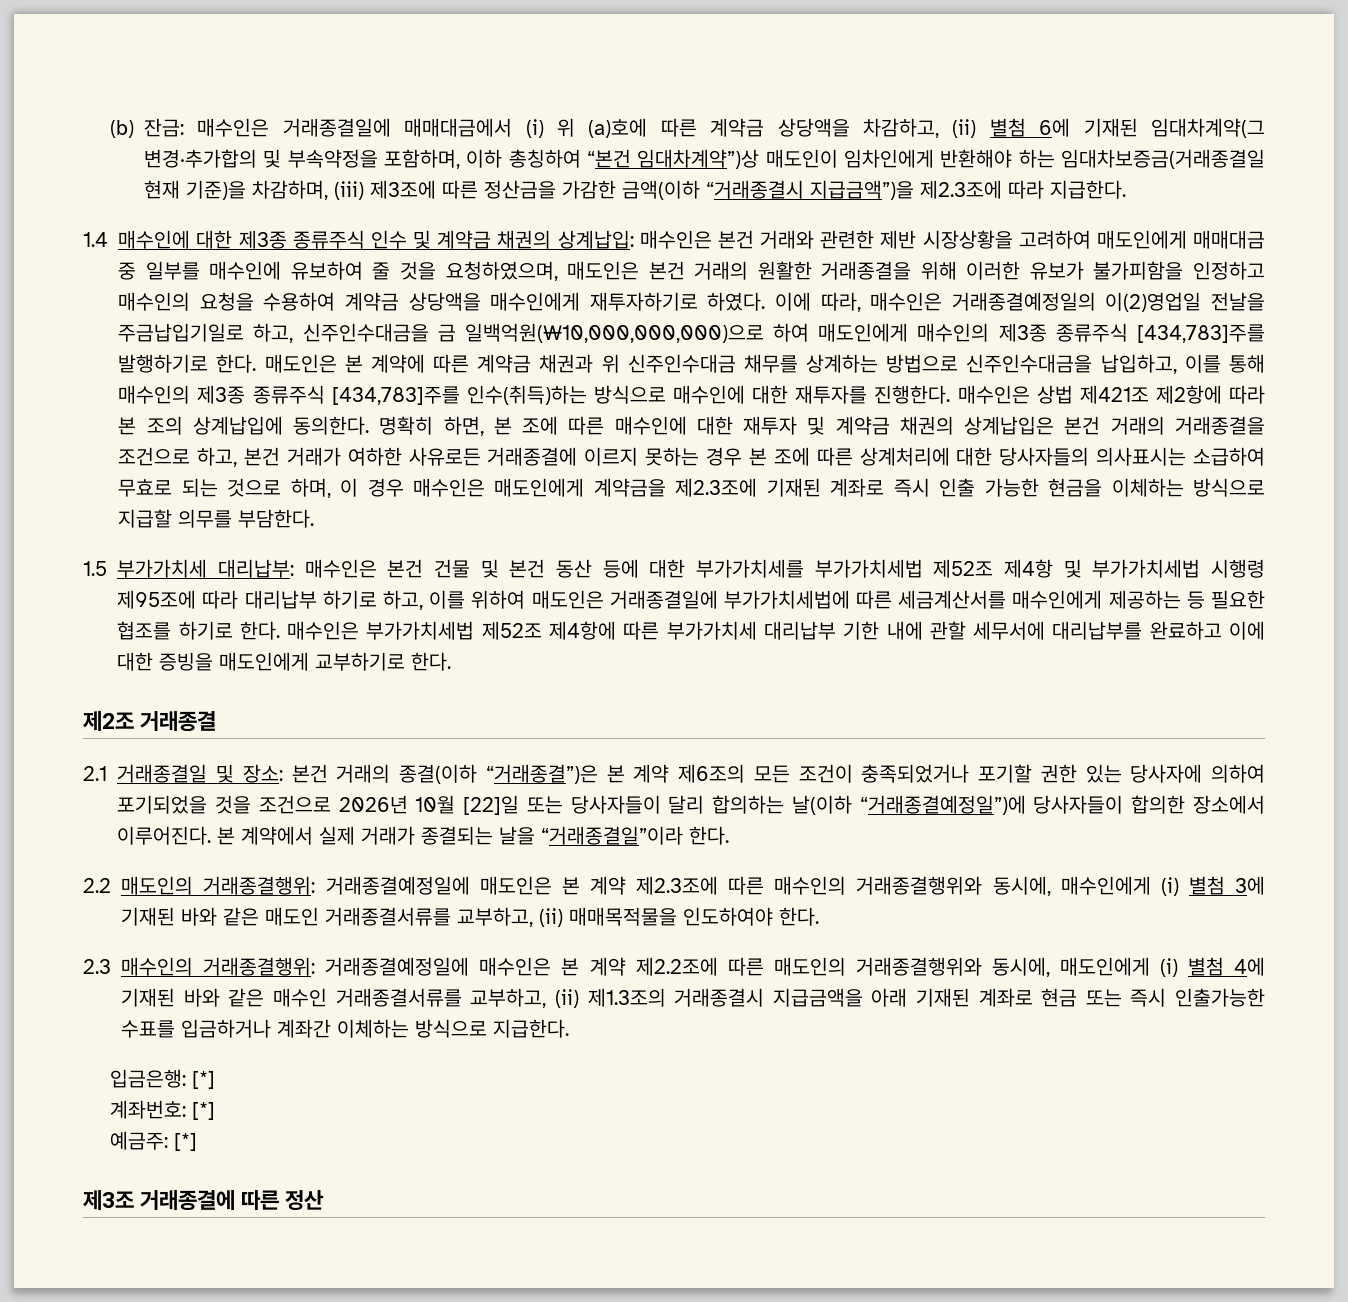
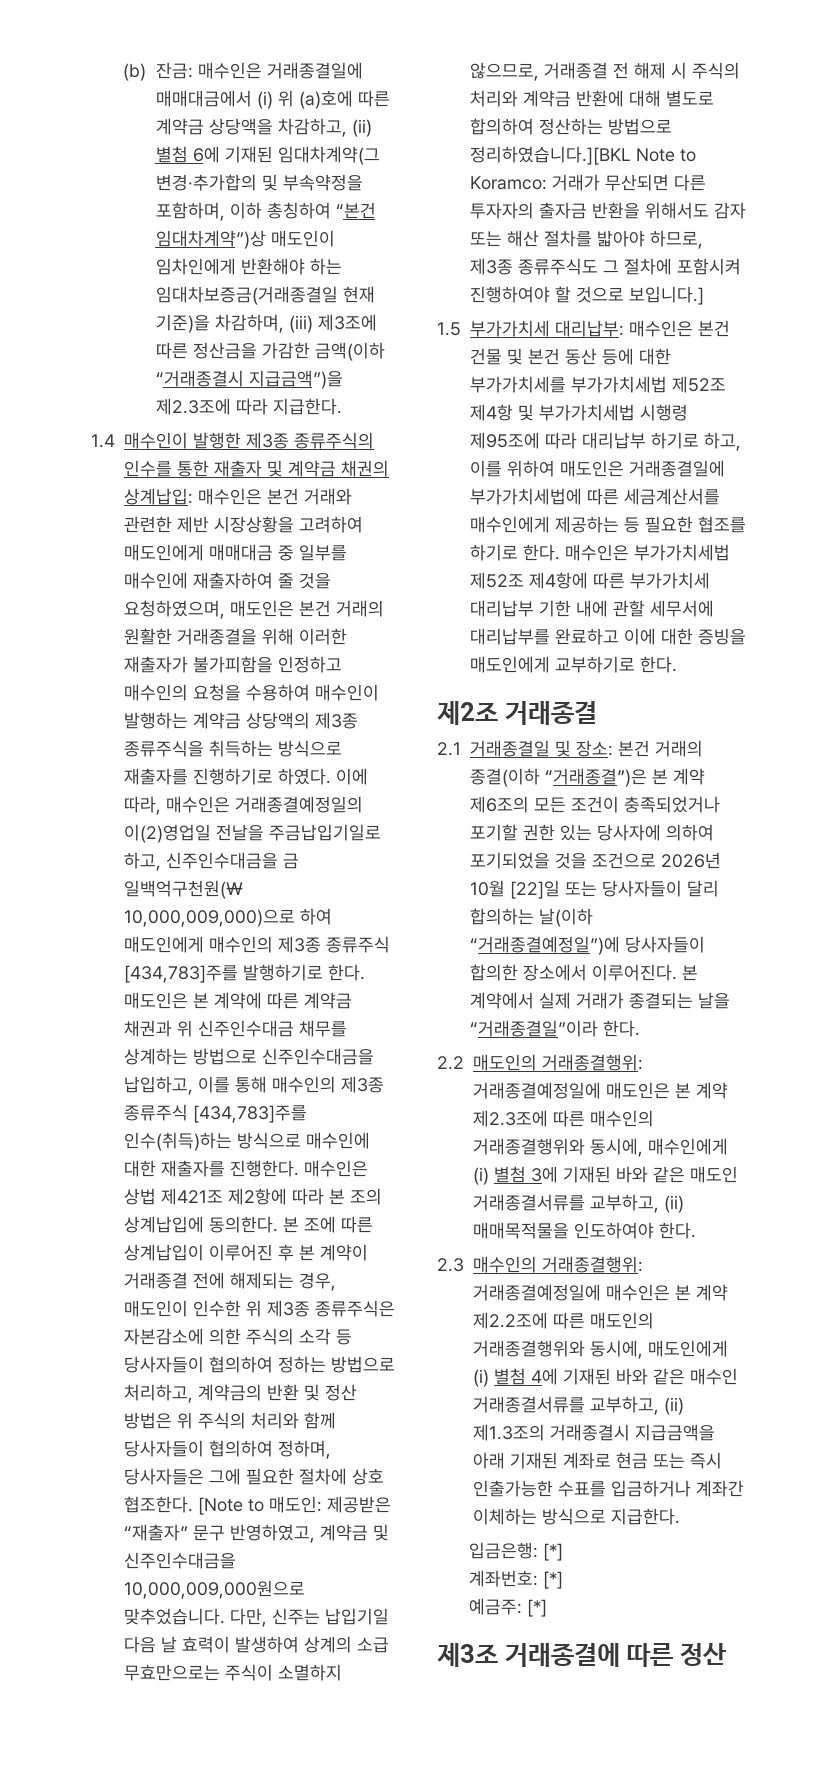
[118,230,407,249] 매수인에 대한 제3종 종류주식 인수 -> [124,432,374,449] [124,460,262,477] 매수인이 발행한 제3종 종류주식의 인수를 통한 재출자
[290,261,363,280] 유보하여 -> [193,572,273,589] 재출자하여
[1029,261,1084,280] 유보가 -> [124,656,188,673] 재출자가
[345,292,698,311] 계약금 상당액을 매수인에게 재투자하기로 -> [315,684,379,701] [124,712,358,729] [124,740,342,757] [124,768,273,785] 매수인이 발행하는 계약금 상당액의 제3종 종류주식을 취득하는 방식으로 재출자를 진행하기로
[464,323,764,343] 일백억원(￦10,000,000,000)으로 -> [124,880,243,899] [124,909,295,927] 일백억구천원(￦10,000,009,000)으로
[795,385,868,404] 재투자를 -> [161,1160,225,1177] 재출자를
[379,416,1266,436] [118,447,1265,467] [118,478,1266,498] [118,509,315,528] 명확히 하면, 본 조에 따른 매수인에 대한 재투자 및 계약금 채권의 상계납입은 본건 거래의 거래종결을 조건으로 하고, 본건 거래가 여하한 사유로든 거래종결에 이르지 못하는 경우 본 조에 따른 상계처리에 대한 당사자들의 의사표시는 소급하여 무효로 되는 것으로 하며, 이 경우 매수인은 매도인에게 계약금을 제2.3조에 기재된 계좌로 즉시 인출 가능한 현금을 이체하는 방식으로 지급할 의무를 부담한다. -> [283,1216,373,1233] [124,1244,368,1261] [124,1272,336,1291] [124,1300,395,1317] [124,1328,352,1345] [124,1356,395,1373] [124,1384,357,1403] [124,1412,336,1429] [124,1440,331,1459] [124,1468,384,1485] [124,1496,391,1515] [124,1524,389,1543] [124,1552,236,1569] [124,1580,305,1599] [124,1608,389,1627] [124,1636,389,1653] [124,1664,342,1681] [470,62,740,81] [470,90,714,107] [470,118,672,135] [470,146,696,165] [470,174,706,191] [470,202,746,219] [470,230,703,249] [470,258,741,275] [470,286,704,305] 본 조에 따른 상계납입이 이루어진 후 본 계약이 거래종결 전에 해제되는 경우, 매도인이 인수한 위 제3종 종류주식은 자본감소에 의한 주식의 소각 등 당사자들이 협의하여 정하는 방법으로 처리하고, 계약금의 반환 및 정산 방법은 위 주식의 처리와 함께 당사자들이 협의하여 정하며, 당사자들은 그에 필요한 절차에 상호 협조한다. [Note to 매도인: 제공받은 “재출자” 문구 반영하였고, 계약금 및 신주인수대금을 10,000,009,000원으로 맞추었습니다. 다만, 신주는 납입기일 다음 날 효력이 발생하여 상계의 소급 무효만으로는 주식이 소멸하지 않으므로, 거래종결 전 해제 시 주식의 처리와 계약금 반환에 대해 별도로 합의하여 정산하는 방법으로 정리하였습니다.][BKL Note to Koramco: 거래가 무산되면 다른 투자자의 출자금 반환을 위해서도 감자 또는 해산 절차를 밟아야 하므로, 제3종 종류주식도 그 절차에 포함시켜 진행하여야 할 것으로 보입니다.]

